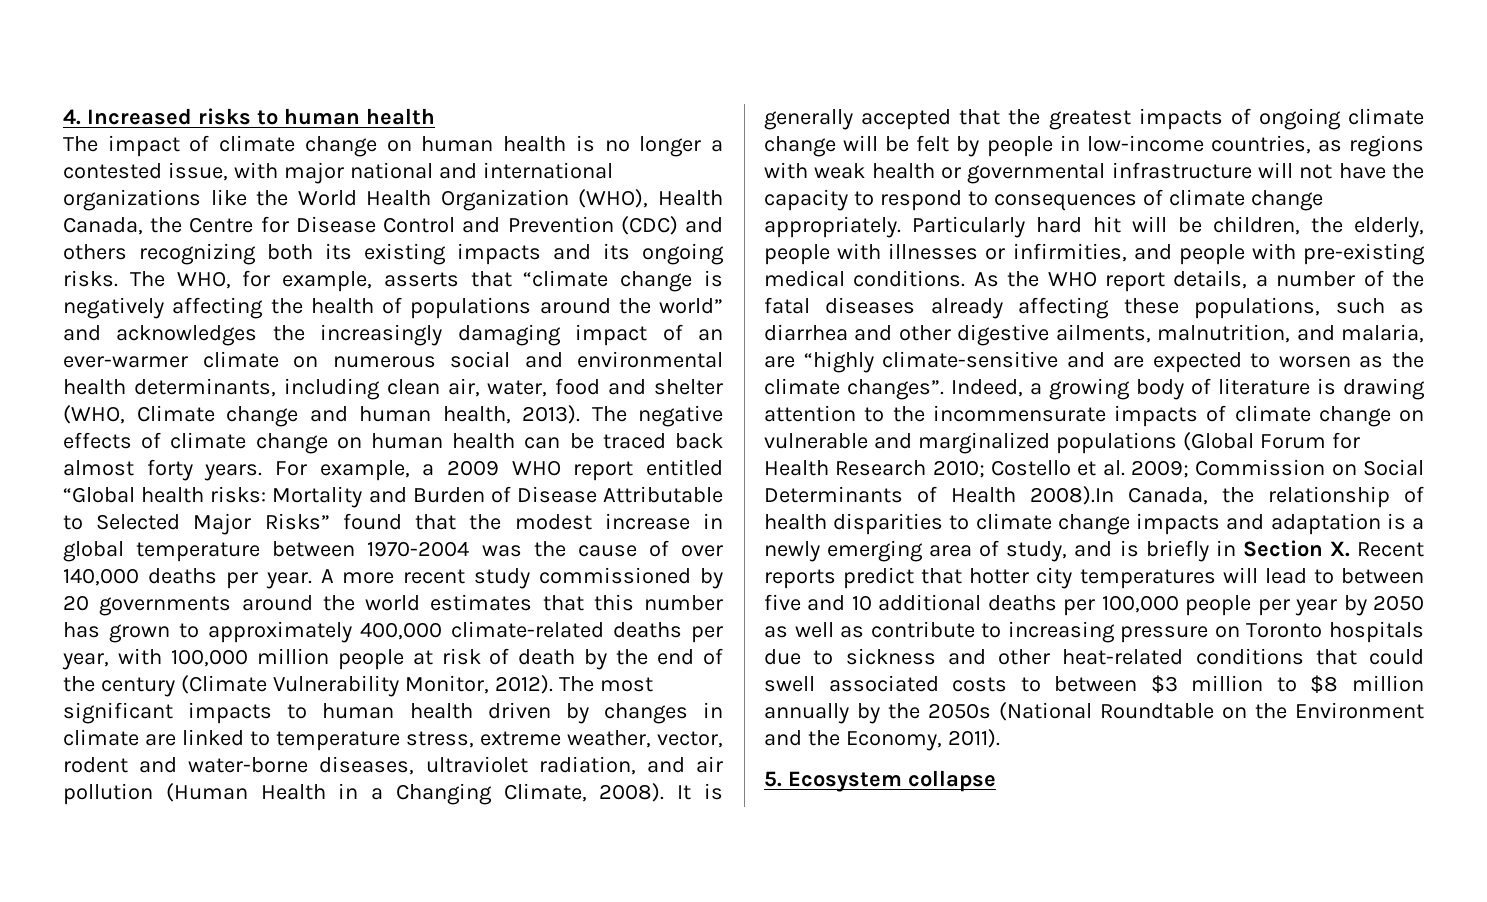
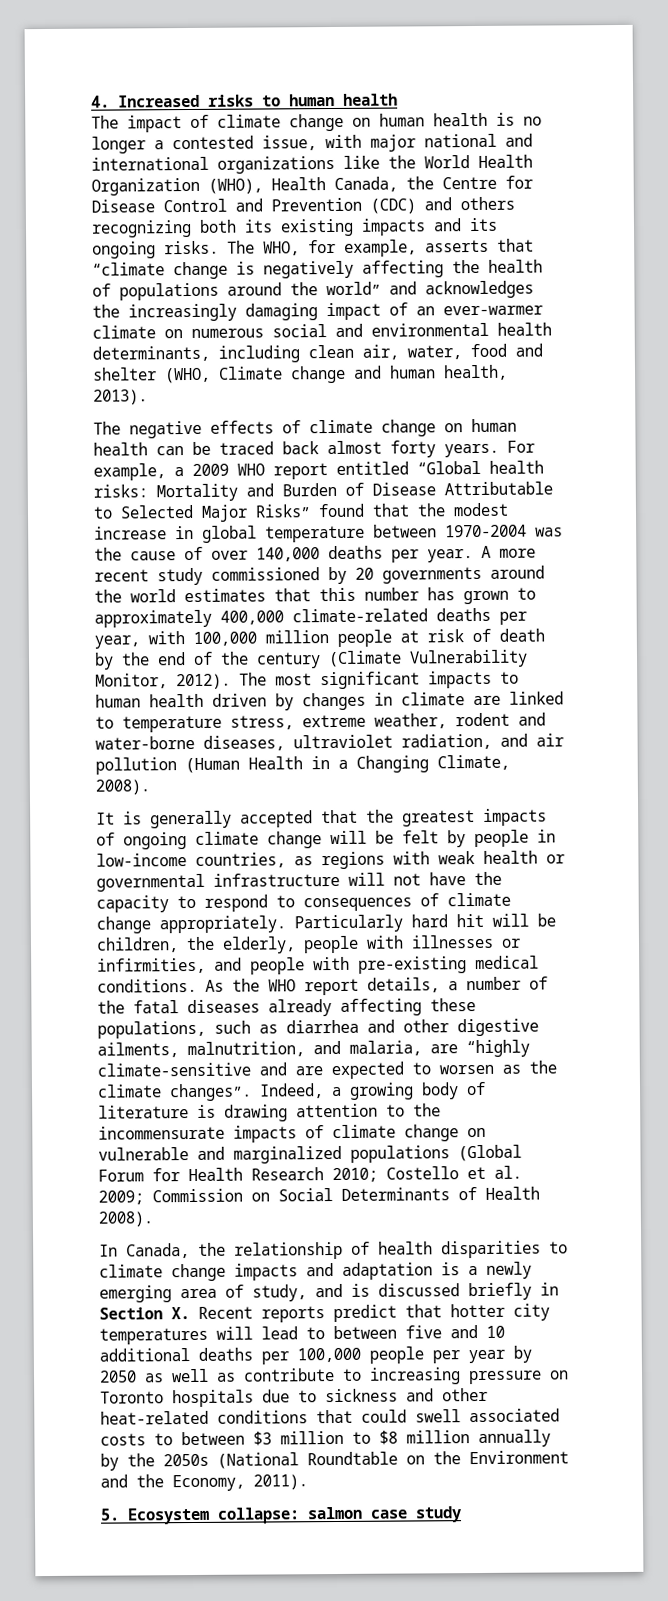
(580, 414) none -> (148, 397) //
[657,731,723,748] vector, -> (447, 721) none
(665, 792) none -> (150, 787) //
[1030,486,1114,505] 2008).In -> [98,1211,153,1227] [99,1244,118,1257] 2008). // In
(1139, 548) none -> [378,1283,460,1297] discussed
[907,770,996,792] collapse -> [217,1506,462,1524] collapse: salmon case study

